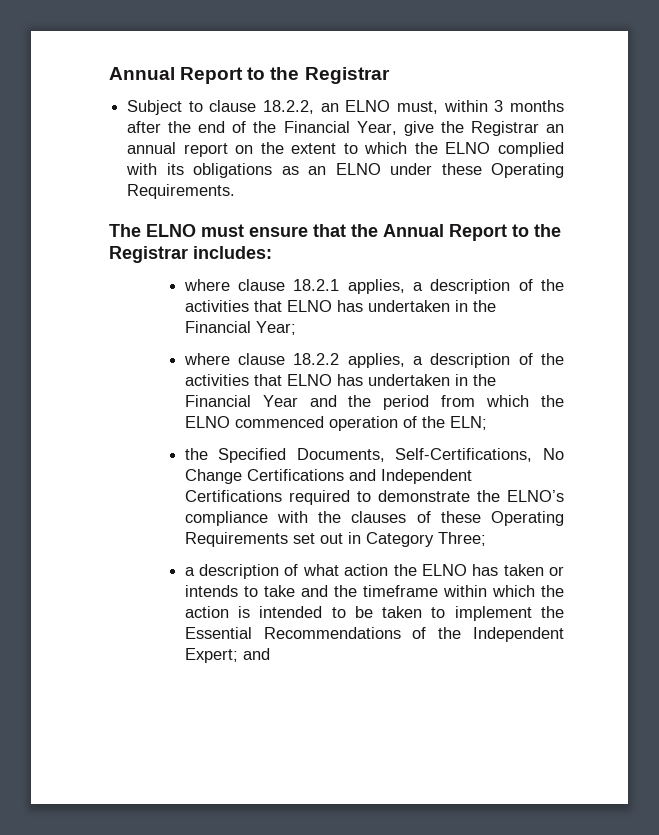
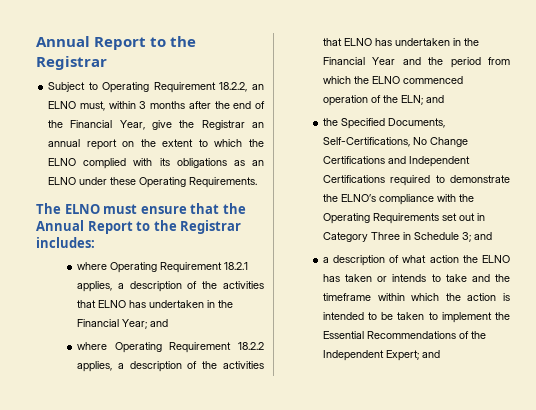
[209,100,257,112] clause -> [102,82,216,93] Operating Requirement
[238,279,286,291] clause -> [109,262,222,273] Operating Requirement
[183,353,286,365] // where clause -> [149,319,168,327] [76,342,232,353] and // where Operating Requirement
(487, 423) none -> [425,95,444,103] and
[351,511,481,523] clauses of these -> (474, 198) none
[437,532,486,546] Three; -> [370,232,492,242] Three in Schedule 3; and

